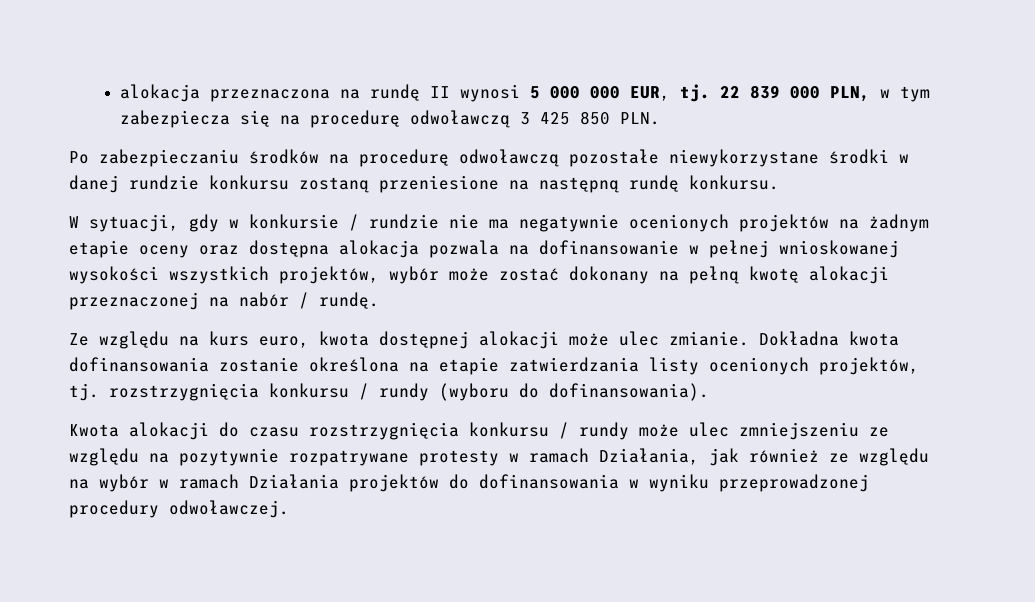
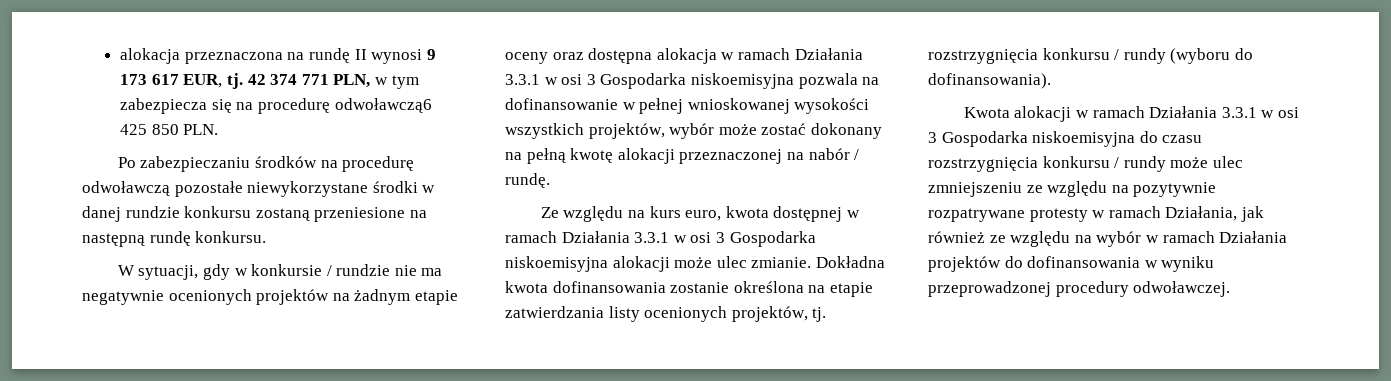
[530,84,821,102] 5 000 000 EUR, tj. 22 839 000 -> [426,49,436,60] [120,73,329,89] 9 173 617 EUR, tj. 42 374 771
[410,110,531,128] odwoławczą 3 -> [334,98,432,113] odwoławczą6
(419, 249) none -> [721,48,863,60] [505,73,794,89] w ramach Działania 3.3.1 w osi 3 Gospodarka niskoemisyjna
(469, 340) none -> [846,210,860,218] [505,231,816,247] [505,256,608,272] w ramach Działania 3.3.1 w osi 3 Gospodarka niskoemisyjna
(209, 431) none -> [1075,106,1299,118] [928,131,1136,147] w ramach Działania 3.3.1 w osi 3 Gospodarka niskoemisyjna

